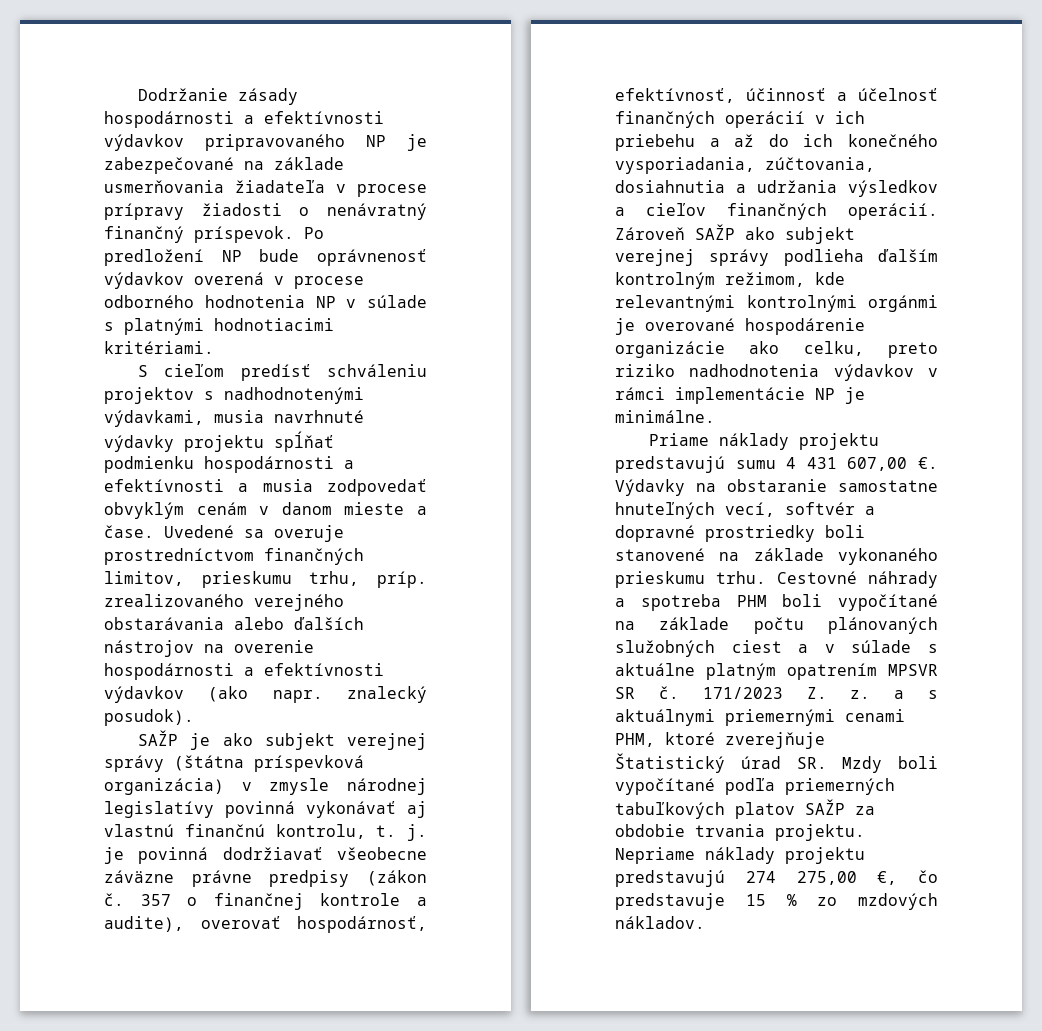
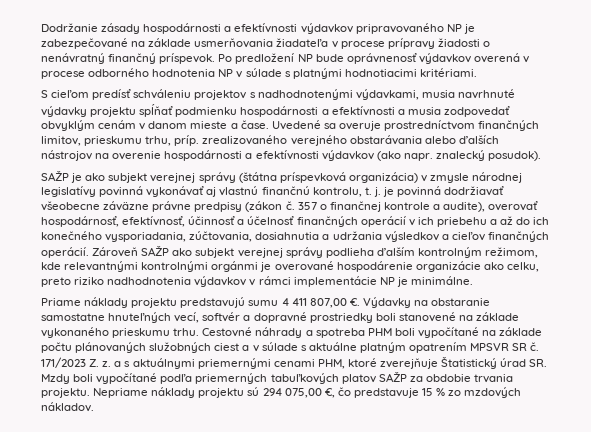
[806,457,908,471] 431 607,00 -> [291,298,347,308] 411 807,00
[615,870,857,887] predstavujú 274 275,00 -> [247,387,322,398] sú 294 075,00

